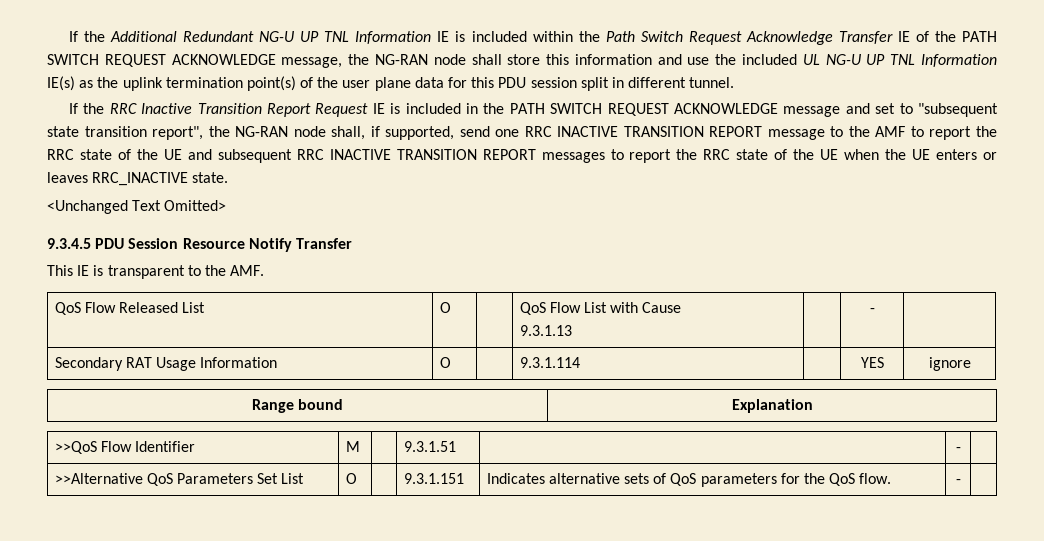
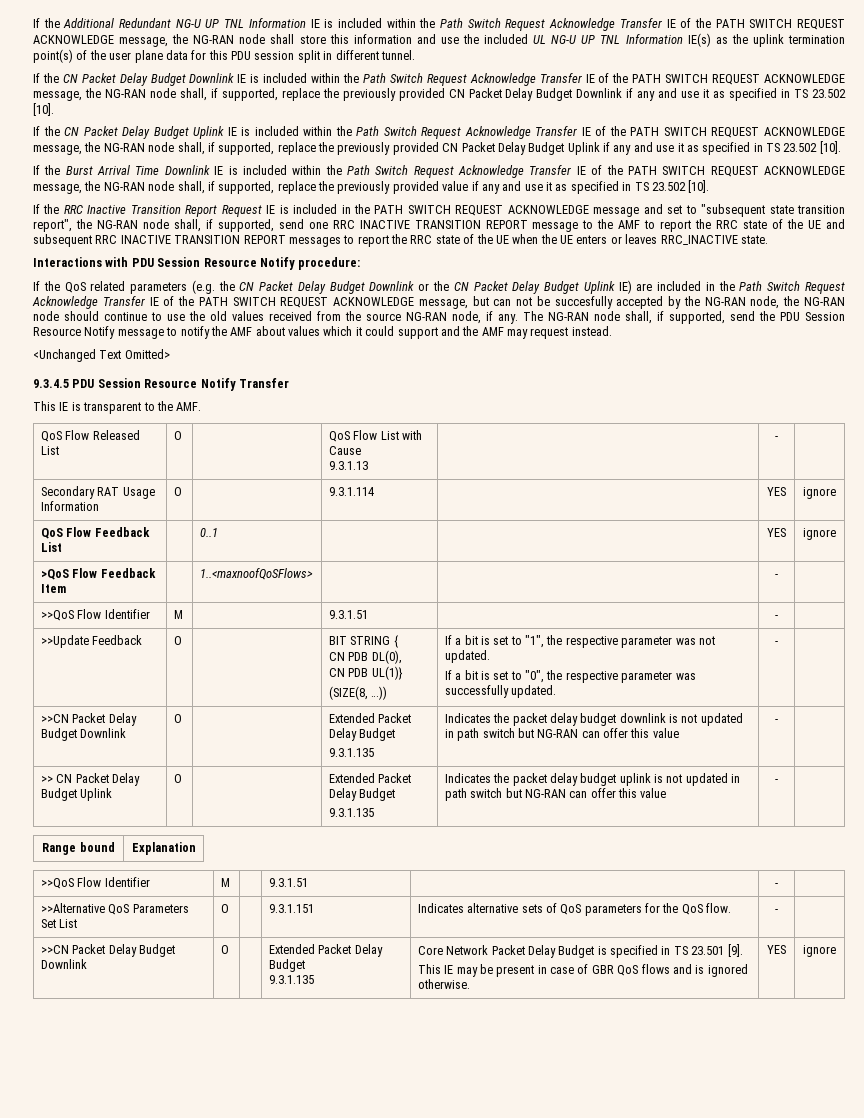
(735, 82) none -> [33,73,846,86] [33,88,847,101] [33,103,54,116] [33,126,845,139] [33,141,841,155] [33,165,846,178] [33,180,710,194] // If the CN Packet Delay Budget Downlink IE is included within the Path Switch Request Acknowledge Transfer IE of the PATH SWITCH REQUEST ACKNOWLEDGE message, the NG-RAN node shall, if supported, replace the previously provided CN Packet Delay Budget Downlink if any and use it as specified in TS 23.502 [10]. // If the CN Packet Delay Budget Uplink IE is included within the Path Switch Request Acknowledge Transfer IE of the PATH SWITCH REQUEST ACKNOWLEDGE message, the NG-RAN node shall, if supported, replace the previously provided CN Packet Delay Budget Uplink if any and use it as specified in TS 23.502 [10]. // If the Burst Arrival Time Downlink IE is included within the Path Switch Request Acknowledge Transfer IE of the PATH SWITCH REQUEST ACKNOWLEDGE message, the NG-RAN node shall, if supported, replace the previously provided value if any and use it as specified in TS 23.502 [10].
(229, 177) none -> [33,257,361,270] [33,280,845,294] [32,296,846,309] [33,311,845,324] [33,326,612,339] // Interactions with PDU Session Resource Notify procedure: // If the QoS related parameters (e.g. the CN Packet Delay Budget Downlink or the CN Packet Delay Budget Uplink IE) are included in the Path Switch Request Acknowledge Transfer IE of the PATH SWITCH REQUEST ACKNOWLEDGE message, but can not be succesfully accepted by the NG-RAN node, the NG-RAN node should continue to use the old values received from the source NG-RAN node, if any. The NG-RAN node shall, if supported, send the PDU Session Resource Notify message to notify the AMF about values which it could support and the AMF may request instead.
(971, 364) none -> [40,527,150,539] [40,542,62,552] [199,528,218,537] [767,528,786,537] [803,528,836,540] [40,568,156,580] [40,584,66,593] [199,568,313,580] [775,574,778,578] [40,609,150,621] [173,610,183,619] [328,610,368,619] [775,615,778,619] [40,635,143,648] [173,636,182,645] [328,635,398,648] [328,650,402,664] [328,666,403,680] [328,686,388,700] [444,635,715,648] [444,650,490,663] [444,670,696,683] [444,685,557,698] [775,641,778,645] [40,713,137,726] [40,728,127,741] [173,714,182,723] [328,713,412,723] [328,728,396,741] [328,748,374,757] [444,713,743,726] [444,728,679,741] [775,719,778,723] [40,773,140,786] [40,788,113,801] [173,774,182,783] [328,773,412,783] [328,788,396,801] [328,808,374,817] [444,773,741,786] [444,788,667,801] [775,779,778,783] // QoS Flow Feedback List | | 0..1 | | | YES | ignore // >QoS Flow Feedback Item | | 1..<maxnoofQoSFlows> | | | - | // >>QoS Flow Identifier | M | | 9.3.1.51 | | - | // >>Update Feedback | O | | BIT STRING { // CN PDB DL(0), // CN PDB UL(1)} // (SIZE(8, …)) | If a bit is set to "1", the respective parameter was not updated. // If a bit is set to "0", the respective parameter was successfully updated. | - | // >>CN Packet Delay Budget Downlink | O | | Extended Packet Delay Budget // 9.3.1.135 | Indicates the packet delay budget downlink is not updated in path switch but NG-RAN can offer this value | - | // >> CN Packet Delay Budget Uplink | O | | Extended Packet Delay Budget // 9.3.1.135 | Indicates the packet delay budget uplink is not updated in path switch but NG-RAN can offer this value | - |
(961, 481) none -> [40,944,175,957] [40,959,87,969] [220,945,229,954] [268,944,383,957] [268,959,305,972] [268,975,314,984] [417,944,743,958] [417,964,748,977] [417,979,470,989] [767,945,786,954] [803,945,836,957] // >>CN Packet Delay Budget Downlink | O | | Extended Packet Delay Budget // 9.3.1.135 | Core Network Packet Delay Budget is specified in TS 23.501 [9]. // This IE may be present in case of GBR QoS flows and is ignored otherwise. | YES | ignore

